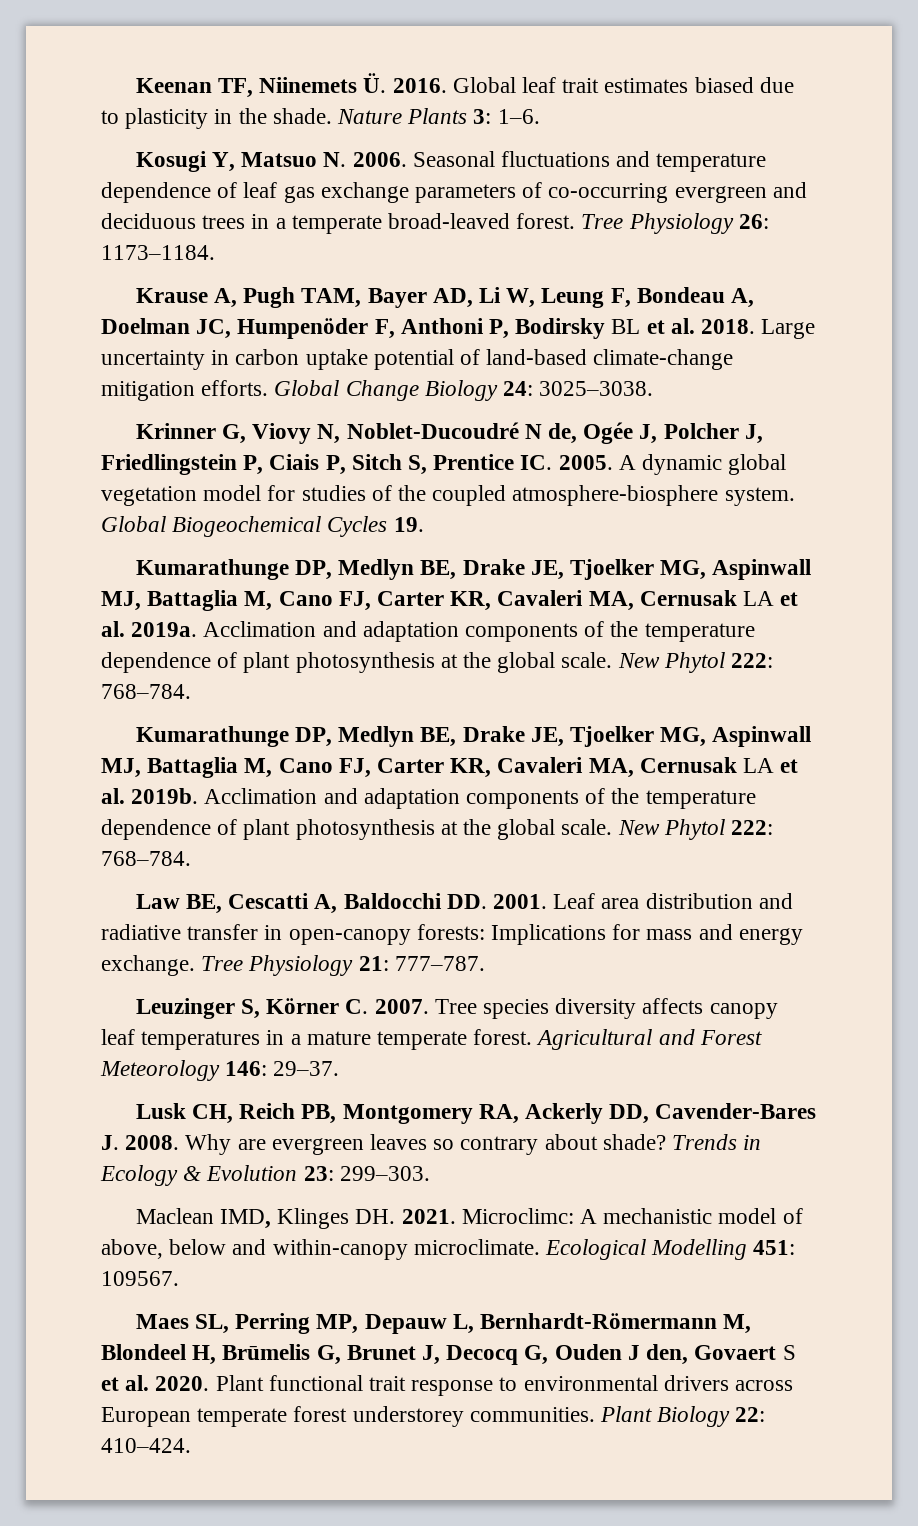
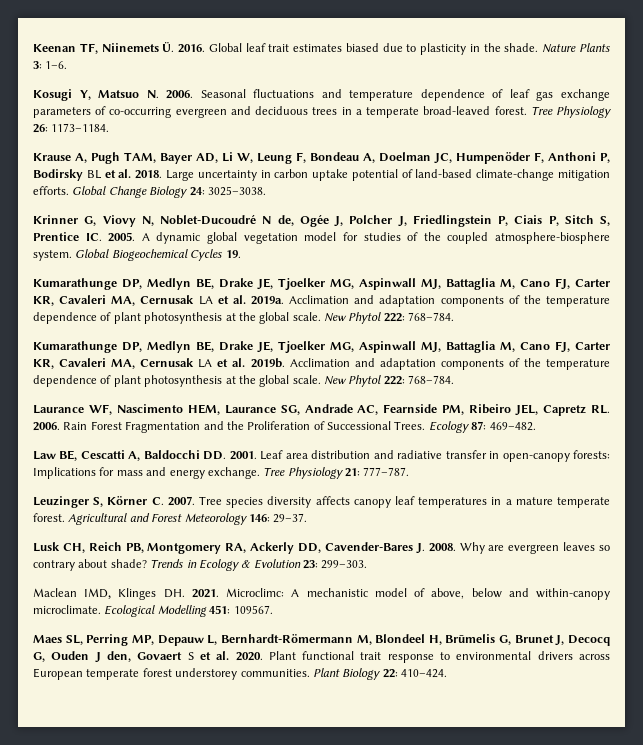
(191, 858) none -> [33,404,610,416] [33,421,536,433] // Laurance WF, Nascimento HEM, Laurance SG, Andrade AC, Fearnside PM, Ribeiro JEL, Capretz RL. 2006. Rain Forest Fragmentation and the Proliferation of Successional Trees. Ecology 87: 469–482.

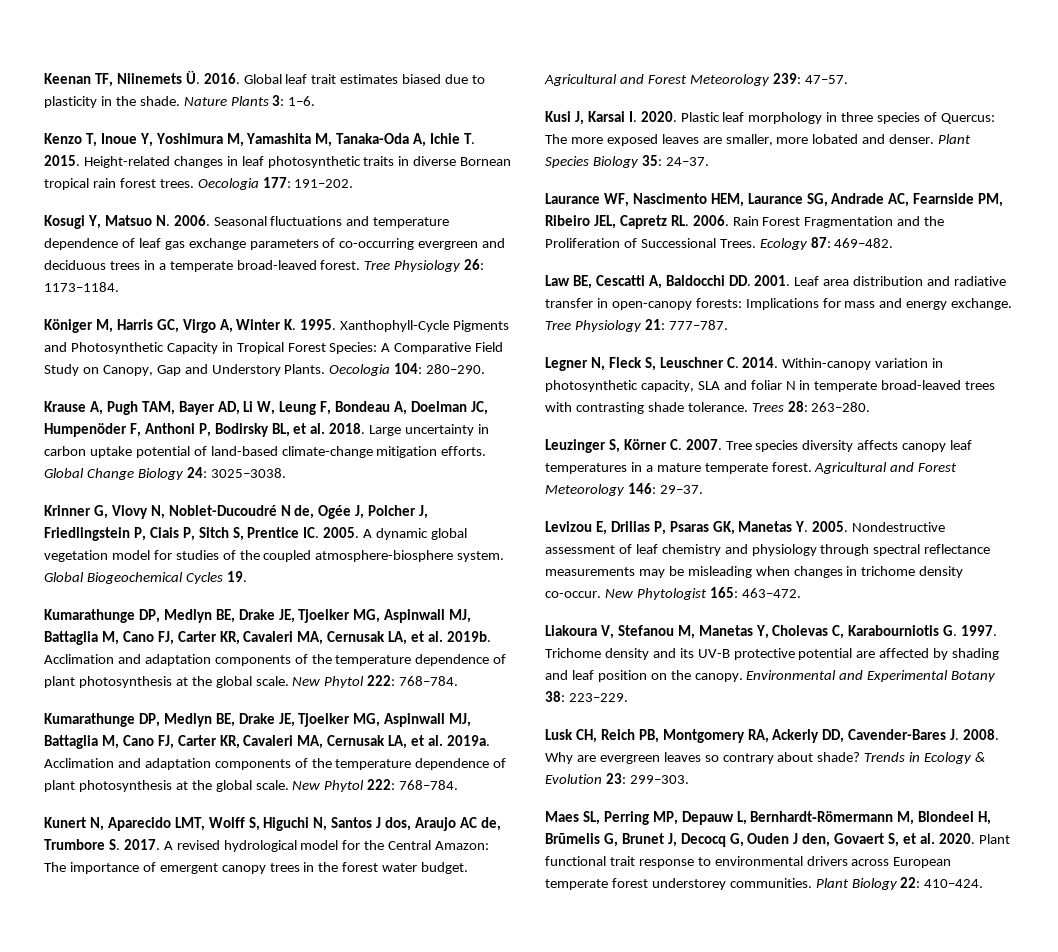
(68, 65) none -> [44,133,476,147] [44,155,512,168] [44,177,354,190] // Kenzo T, Inoue Y, Yoshimura M, Yamashita M, Tanaka-Oda A, Ichie T. 2015. Height-related changes in leaf photosynthetic traits in diverse Bornean tropical rain forest trees. Oecologia 177: 191–202.
(110, 127) none -> [44,319,510,333] [44,342,504,354] [44,363,486,376] // Königer M, Harris GC, Virgo A, Winter K. 1995. Xanthophyll-Cycle Pigments and Photosynthetic Capacity in Tropical Forest Species: A Comparative Field Study on Canopy, Gap and Understory Plants. Oecologia 104: 280–290.
[86,170,102,179] BL -> [271,423,290,437] BL,
[198,295,284,305] LA et al. 2019a. -> [388,631,491,645] LA, et al. 2019b.
[198,358,285,368] LA et al. 2019b. -> [388,735,490,749] LA, et al. 2019a.
(455, 379) none -> [44,817,501,831] [44,839,490,852] [44,862,469,874] [544,73,848,86] [545,111,995,125] [545,134,972,146] [545,155,709,168] // Kunert N, Aparecido LMT, Wolff S, Higuchi N, Santos J dos, Araujo AC de, Trumbore S. 2017. A revised hydrological model for the Central Amazon: The importance of emergent canopy trees in the forest water budget. Agricultural and Forest Meteorology 239: 47–57. // Kusi J, Karsai I. 2020. Plastic leaf morphology in three species of Quercus: The more exposed leaves are smaller, more lobated and denser. Plant Species Biology 35: 24–37.
(410, 471) none -> [545,357,944,371] [545,380,996,392] [545,401,871,414] // Legner N, Fleck S, Leuschner C. 2014. Within-canopy variation in photosynthetic capacity, SLA and foliar N in temperate broad-leaved trees with contrasting shade tolerance. Trees 28: 263–280.
(308, 518) none -> [545,521,946,535] [545,544,991,556] [545,566,964,578] [545,587,801,600] [545,625,998,639] [545,648,1000,660] [545,670,997,682] [545,691,628,702] // Levizou E, Drilias P, Psaras GK, Manetas Y. 2005. Nondestructive assessment of leaf chemistry and physiology through spectral reflectance measurements may be misleading when changes in trichome density co-occur. New Phytologist 165: 463–472. // Liakoura V, Stefanou M, Manetas Y, Cholevas C, Karabourniotis G. 1997. Trichome density and its UV-B protective potential are affected by shading and leaf position on the canopy. Environmental and Experimental Botany 38: 223–229.
[33,588,610,600] [33,605,273,617] // Maclean IMD, Klinges DH. 2021. Microclimc: A mechanistic model of above, below and within-canopy microclimate. Ecological Modelling 451: 109567. -> (689, 779) none
[187,652,194,660] S -> [888,833,900,847] S,

